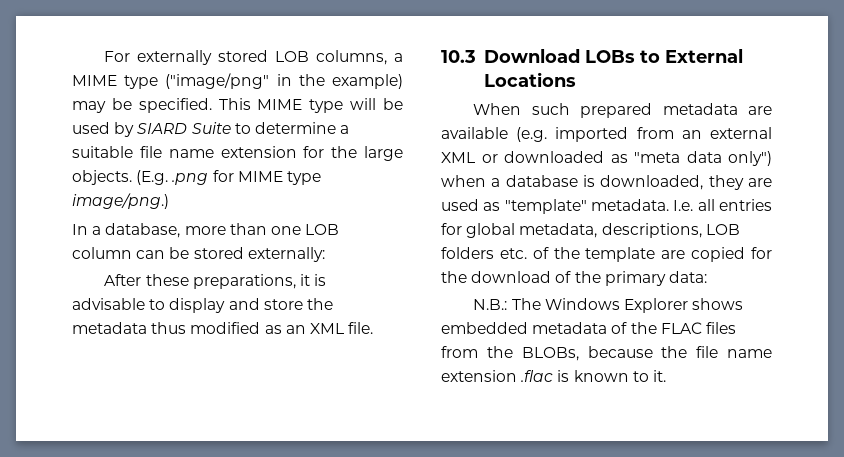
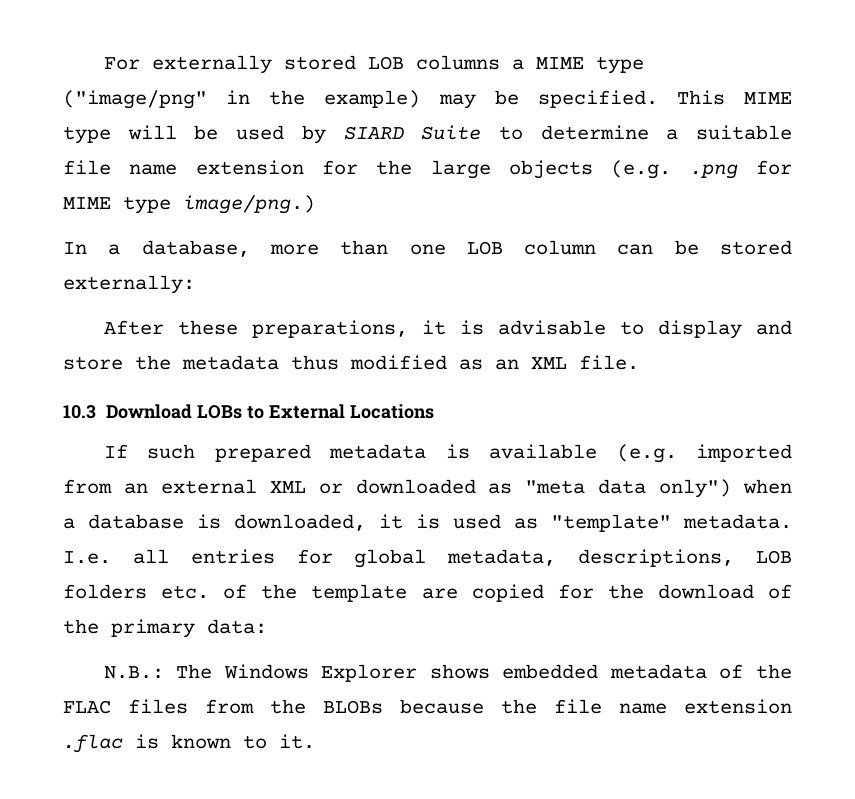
[316,50,388,65] columns, -> [415,55,500,70] columns
[72,170,169,185] objects. (E.g. -> [508,160,672,179] objects (e.g.
[473,103,522,115] When -> [103,444,128,458] If
[748,106,772,115] are -> [445,444,470,459] is
[708,175,772,190] they are -> [379,514,440,529] it is
[521,347,579,361] BLOBs, -> [323,700,383,714] BLOBs

